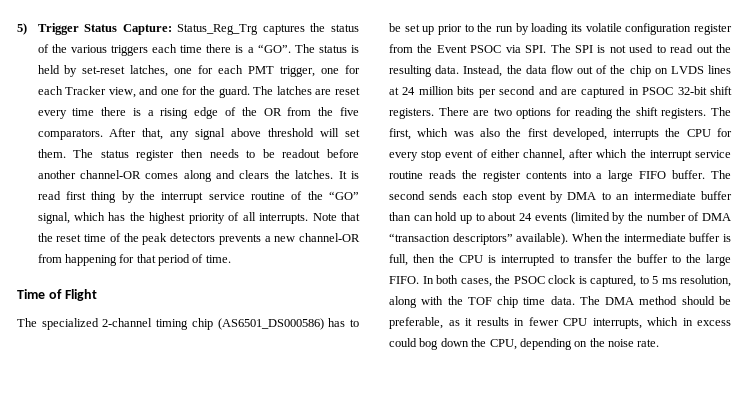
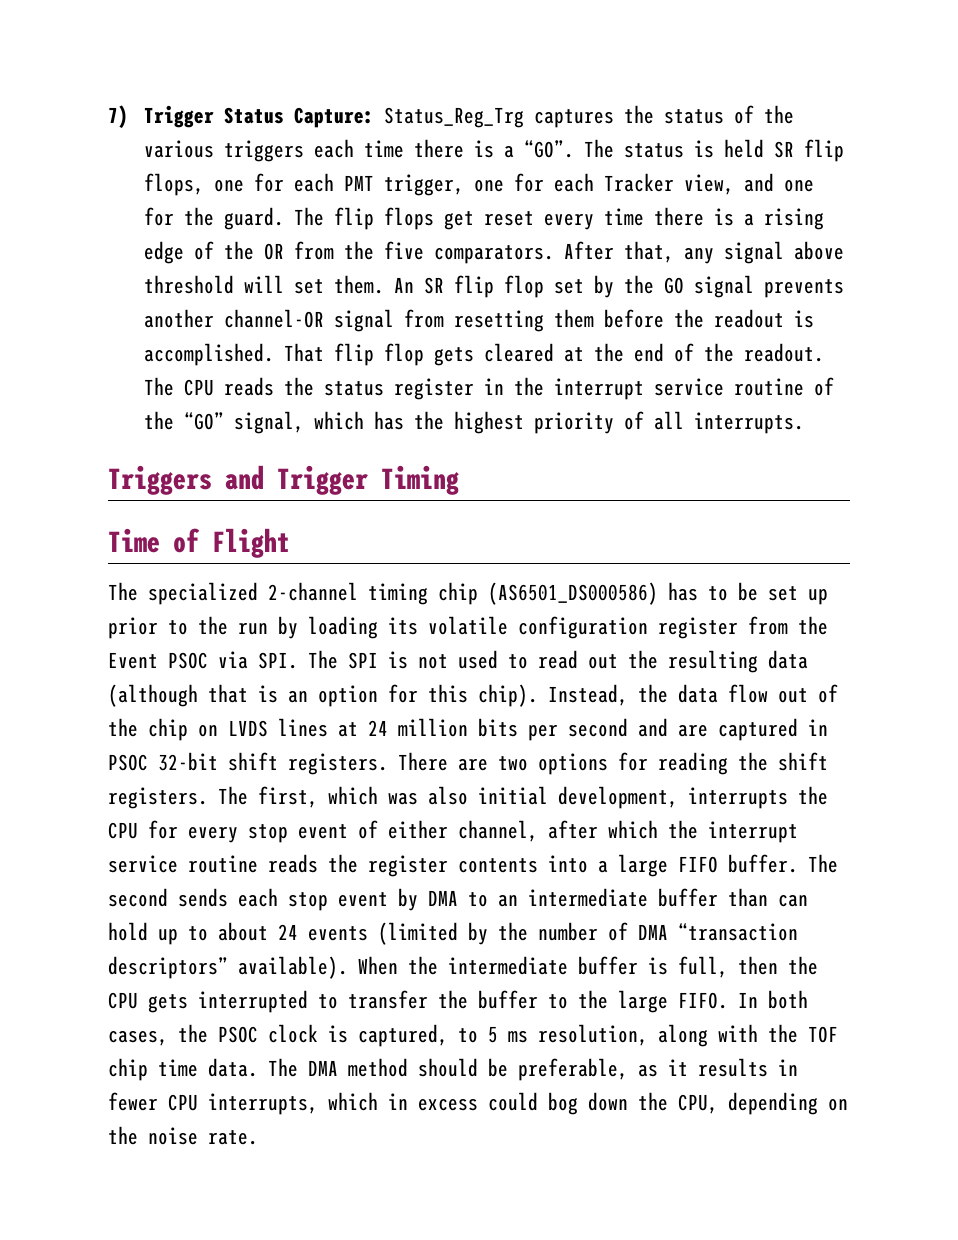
[17,23,27,35] 5) -> [108,105,128,128] 7)
[64,65,169,77] by set-reset latches, -> [774,139,845,162] [144,173,205,196] SR flip flops,
[276,86,332,95] latches are -> [334,207,475,230] flip flops get
[73,149,360,161] [37,170,360,182] [37,191,135,203] The status register then needs to be readout before another channel-OR comes along and clears the latches. It is read first thing by -> [394,275,845,298] [144,309,815,332] [144,343,825,366] [144,377,505,400] An SR flip flop set by the GO signal prevents another channel-OR signal from resetting them before the readout is accomplished. That flip flop gets cleared at the end of the readout. The CPU reads the status register in
[312,212,360,221] [37,233,360,245] [37,254,231,266] Note that the reset time of the peak detectors prevents a new channel-OR from happening for that period of time. -> [108,465,459,495] // Triggers and Trigger Timing
[435,65,460,74] data. -> [768,650,808,669] [108,684,538,707] data (although that is an option for this chip).
[506,128,607,140] the first developed, -> [478,786,678,809] initial development,
[488,255,497,263] is -> [148,994,188,1013] gets

